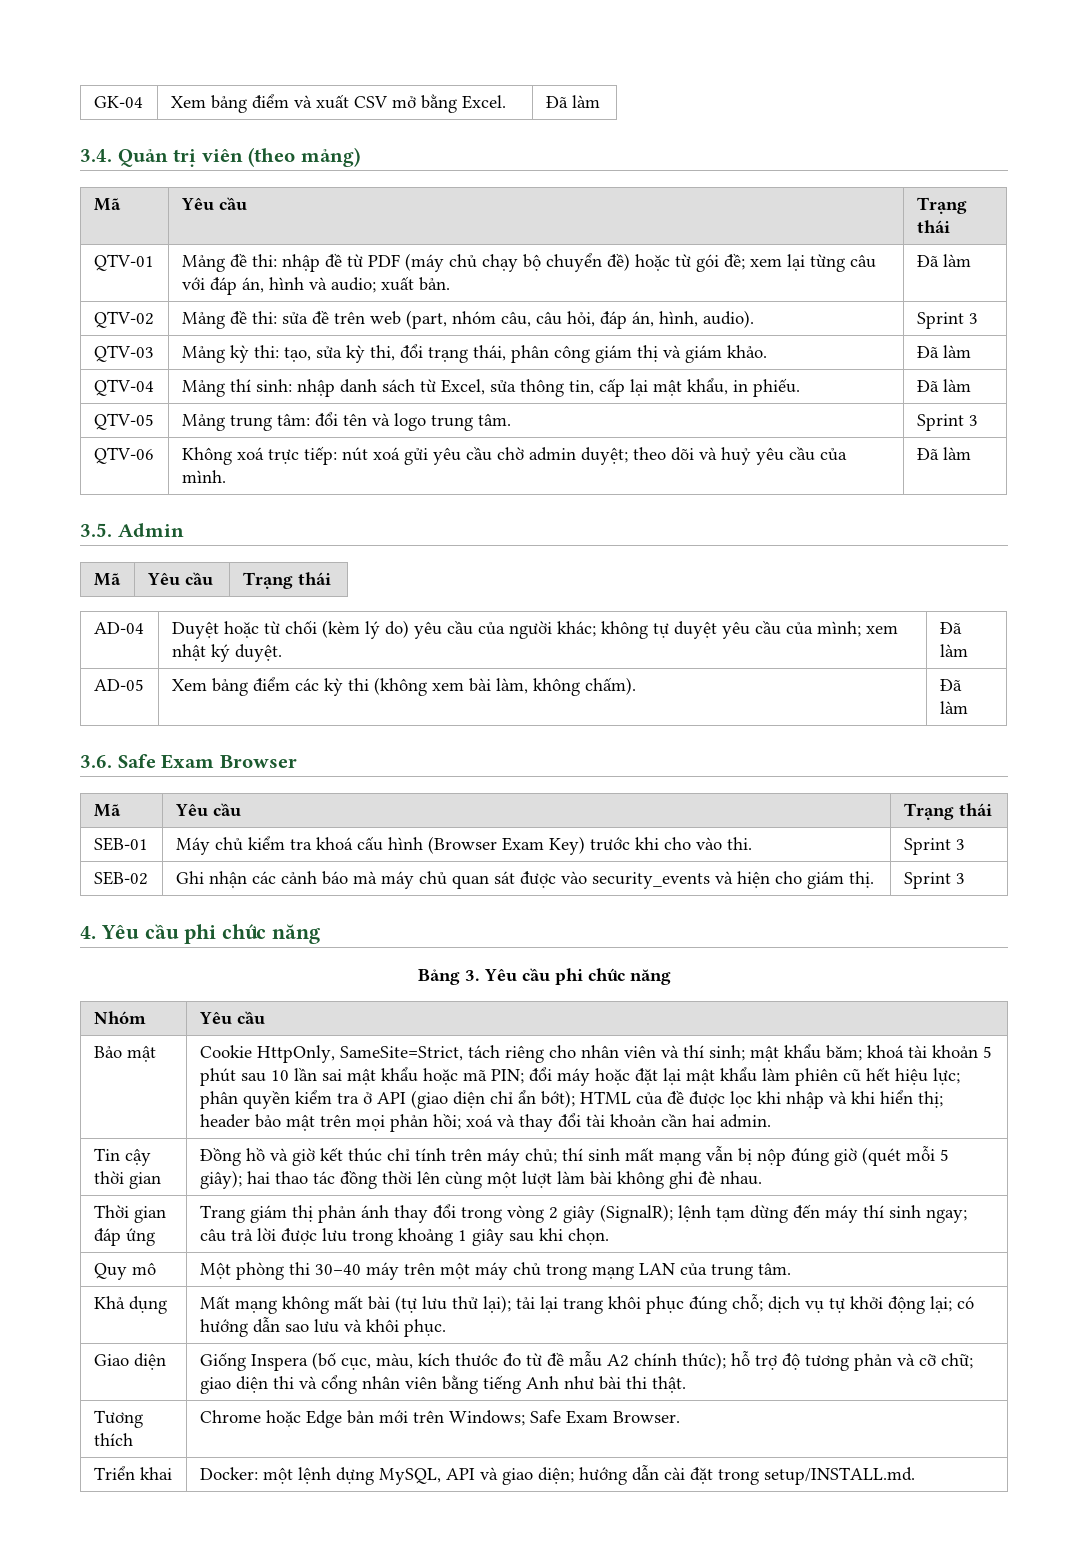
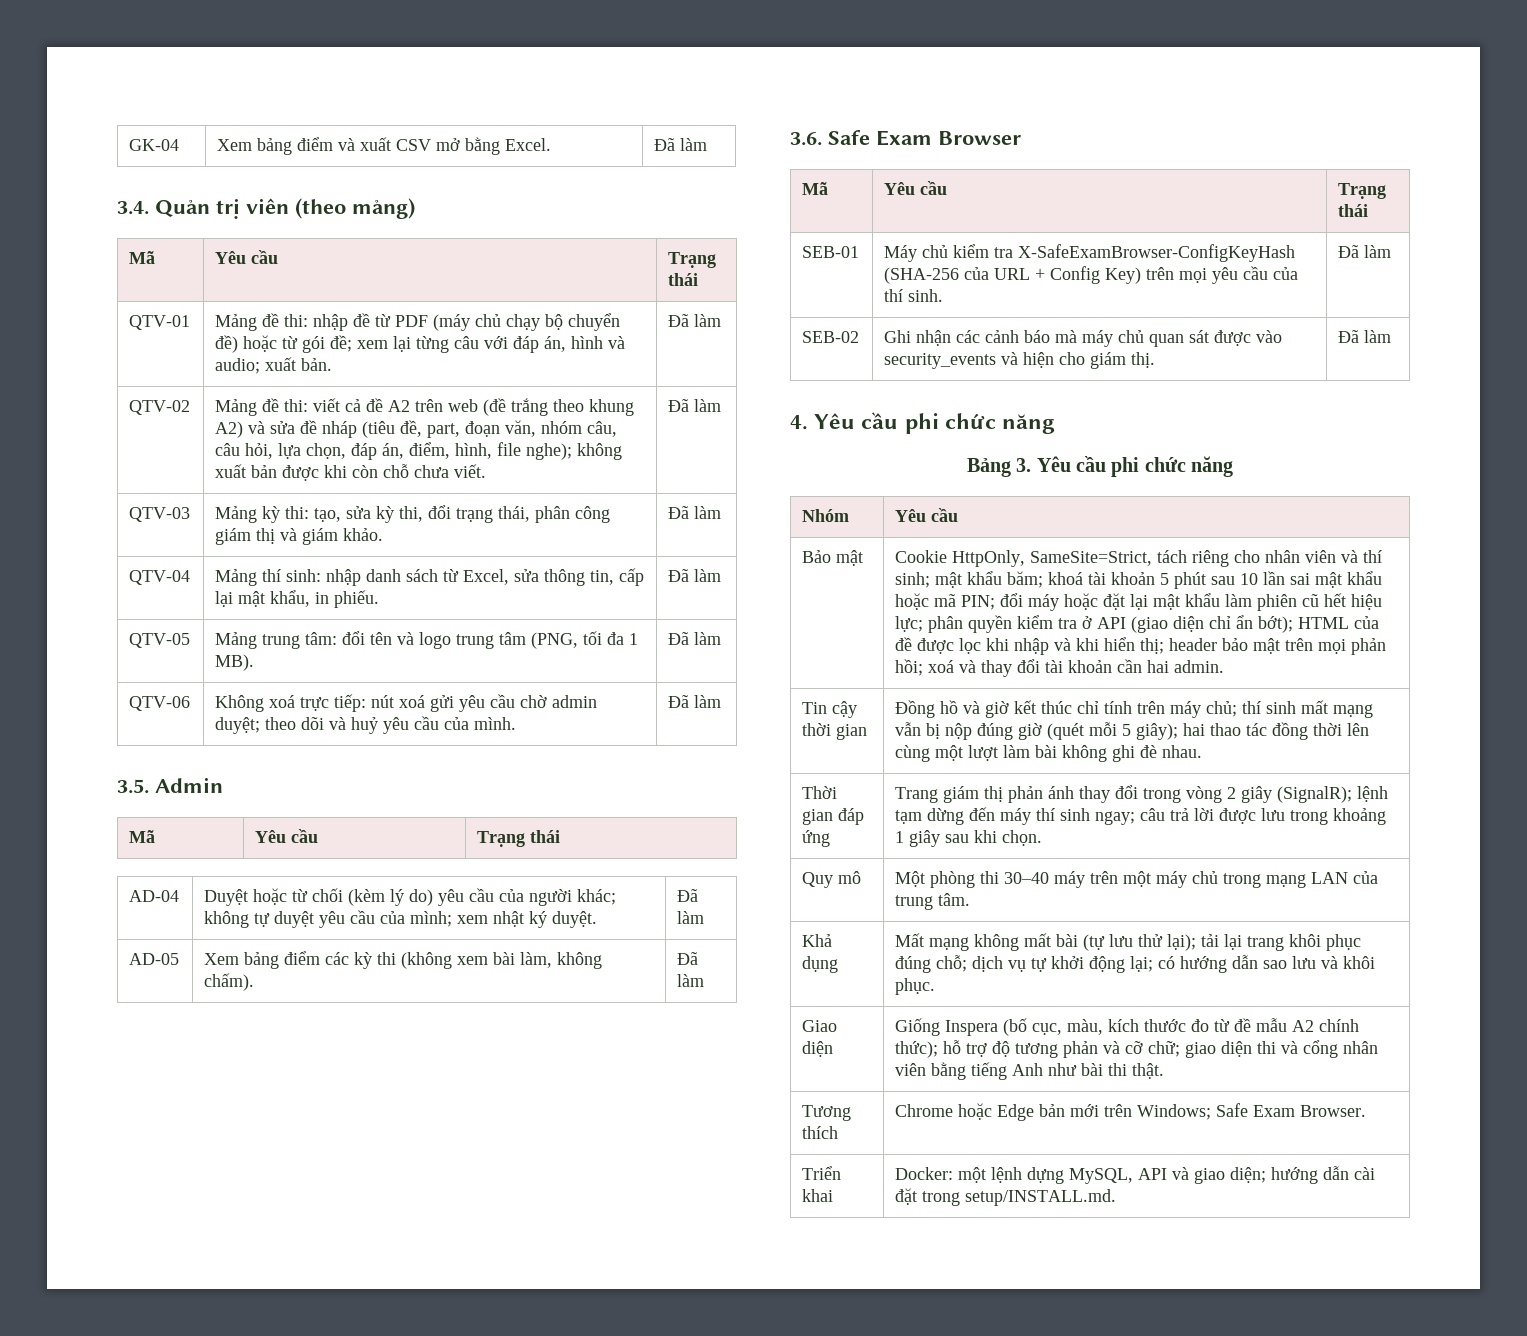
[281,310,754,329] [916,312,978,329] sửa đề trên web (part, nhóm câu, câu hỏi, đáp án, hình, audio). | Sprint 3 -> [313,398,635,416] [215,420,618,438] [215,442,623,460] [215,464,487,481] [668,399,722,412] viết cả đề A2 trên web (đề trắng theo khung A2) và sửa đề nháp (tiêu đề, part, đoạn văn, nhóm câu, câu hỏi, lựa chọn, đáp án, điểm, hình, file nghe); không xuất bản được khi còn chỗ chưa viết. | Đã làm
[477,413,511,426] [916,414,978,431] tâm. | Sprint 3 -> [499,631,639,649] [215,654,255,671] [668,632,722,645] tâm (PNG, tối đa 1 MB). | Đã làm
[315,836,752,855] [903,838,965,855] khoá cấu hình (Browser Exam Key) trước khi cho vào thi. | Sprint 3 -> [1018,244,1296,262] [884,266,1299,284] [884,289,944,302] [1338,245,1392,258] X-SafeExamBrowser-ConfigKeyHash (SHA-256 của URL + Config Key) trên mọi yêu cầu của thí sinh. | Đã làm
[903,872,965,889] Sprint 3 -> [1338,330,1392,343] Đã làm

